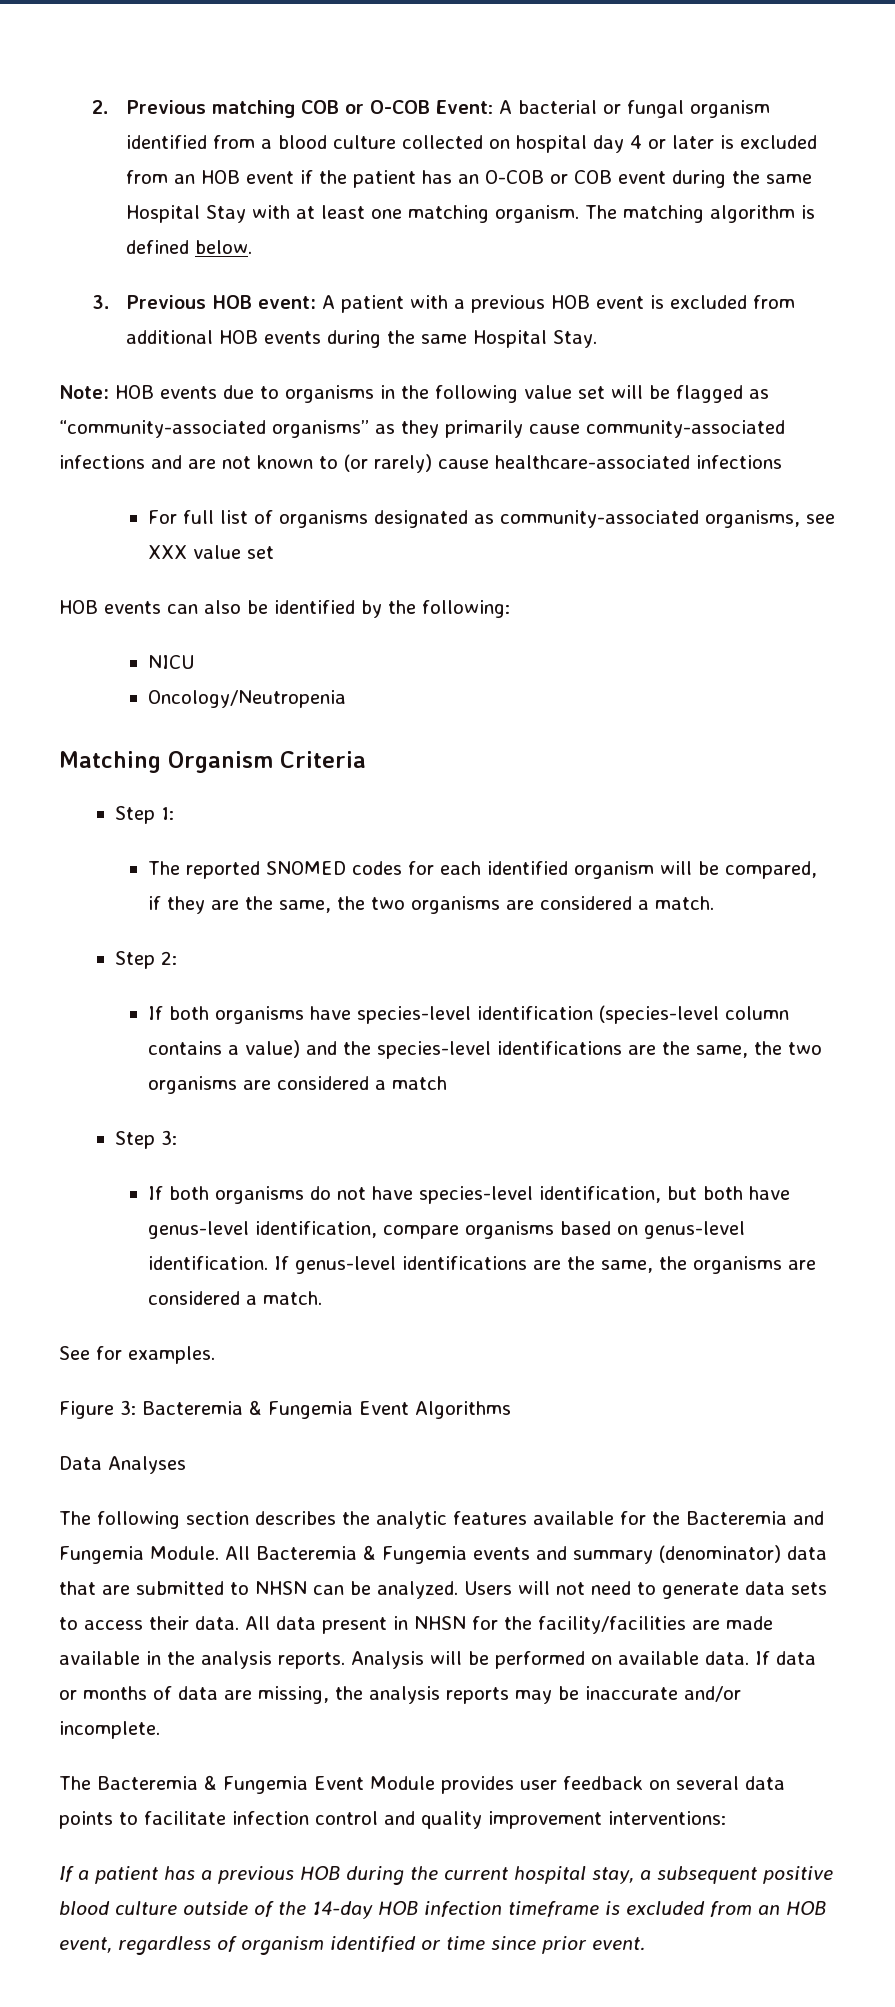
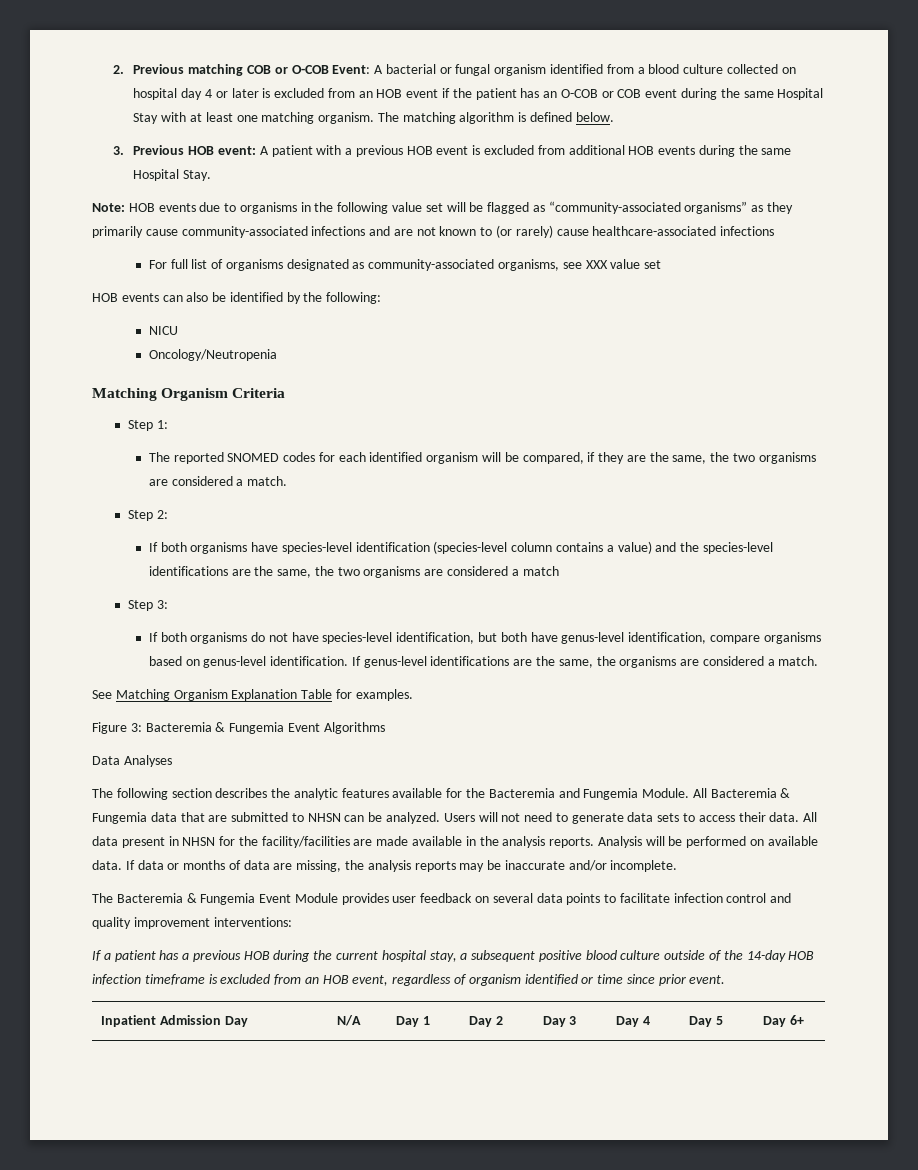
(90, 1353) none -> [115,689,333,701] Matching Organism Explanation Table
[473,1545,781,1564] events and summary (denominator) -> (147, 818) none
(645, 1944) none -> [101,1015,248,1027] [336,1015,361,1026] [396,1016,430,1027] [469,1016,503,1027] [542,1016,577,1027] [616,1016,650,1027] [689,1016,723,1027] [763,1015,804,1027] // Inpatient Admission Day | N/A | Day 1 | Day 2 | Day 3 | Day 4 | Day 5 | Day 6+

